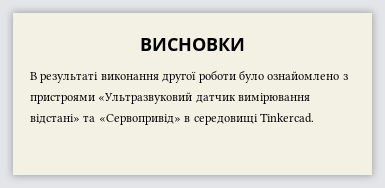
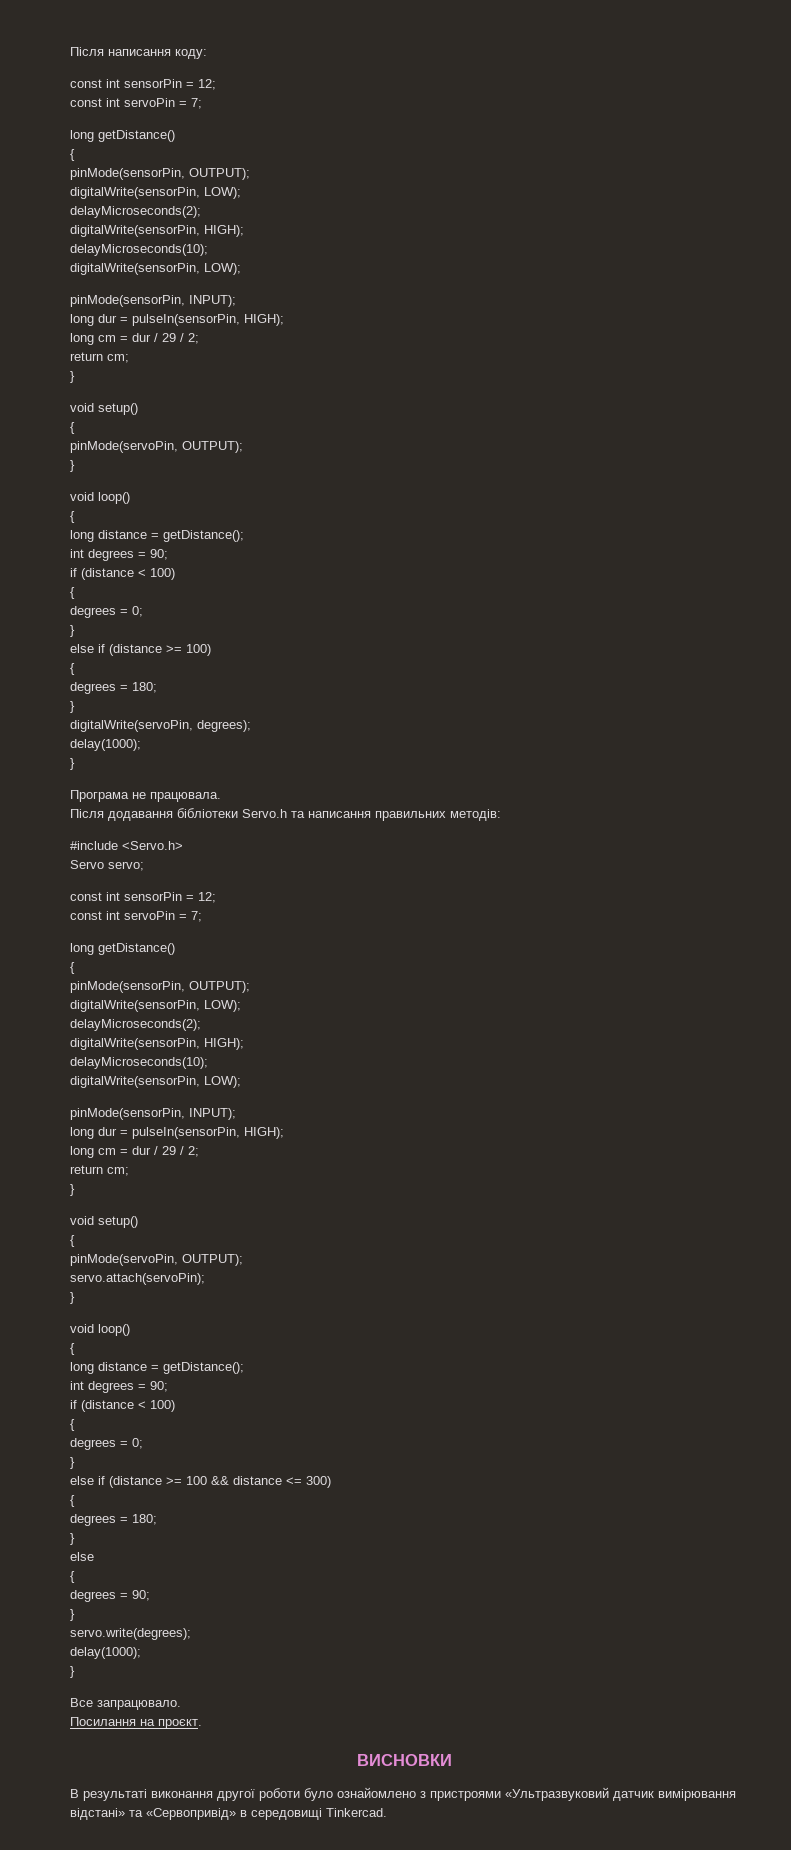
(140, 44) none -> [70,47,207,59] [70,79,216,90] [70,98,202,109] [70,130,175,142] [70,149,75,161] [70,168,250,180] [70,187,241,199] [70,206,201,218] [70,225,244,237] [70,244,208,256] [70,263,241,275] [70,295,236,307] [70,314,284,326] [70,333,199,345] [70,352,129,363] [70,371,75,383] [70,403,138,415] [70,422,75,434] [70,441,243,453] [70,460,75,472] [70,492,130,504] [70,511,75,523] [70,530,244,542] [70,549,168,561] [70,568,175,580] [70,587,75,599] [70,606,143,618] [70,625,75,637] [70,644,211,656] [70,663,75,675] [70,682,157,694] [70,701,75,713] [70,720,251,732] [70,739,141,751] [70,758,75,770] [70,790,221,802] [70,808,501,821] [70,841,183,850] [70,860,144,871] [70,892,216,903] [70,911,202,922] [70,943,175,955] [70,962,75,974] [70,981,250,993] [70,1000,241,1012] [70,1019,201,1031] [70,1038,244,1050] [70,1057,208,1069] [70,1076,241,1088] [70,1108,236,1120] [70,1127,284,1139] [70,1146,199,1158] [70,1165,129,1176] [70,1184,75,1196] [70,1216,138,1228] [70,1235,75,1247] [70,1254,243,1266] [70,1273,205,1285] [70,1292,75,1304] [70,1324,130,1336] [70,1343,75,1355] [70,1362,244,1374] [70,1381,168,1393] [70,1400,175,1412] [70,1419,75,1431] [70,1438,143,1450] [70,1457,75,1469] [70,1476,331,1488] [70,1495,75,1507] [70,1514,157,1526] [70,1533,75,1545] [70,1552,94,1561] [70,1571,75,1583] [70,1590,150,1602] [70,1609,75,1621] [70,1628,191,1640] [70,1647,141,1659] [70,1666,75,1678] [70,1698,181,1710] [70,1717,202,1729] Після написання коду: // const int sensorPin = 12; // const int servoPin = 7; // long getDistance() // { // pinMode(sensorPin, OUTPUT); // digitalWrite(sensorPin, LOW); // delayMicroseconds(2); // digitalWrite(sensorPin, HIGH); // delayMicroseconds(10); // digitalWrite(sensorPin, LOW); // pinMode(sensorPin, INPUT); // long dur = pulseIn(sensorPin, HIGH); // long cm = dur / 29 / 2; // return cm; // } // void setup() // { // pinMode(servoPin, OUTPUT); // } // void loop() // { // long distance = getDistance(); // int degrees = 90; // if (distance < 100) // { // degrees = 0; // } // else if (distance >= 100) // { // degrees = 180; // } // digitalWrite(servoPin, degrees); // delay(1000); // } // Програма не працювала. // Після додавання бібліотеки Servo.h та написання правильних методів: // #include <Servo.h> // Servo servo; // const int sensorPin = 12; // const int servoPin = 7; // long getDistance() // { // pinMode(sensorPin, OUTPUT); // digitalWrite(sensorPin, LOW); // delayMicroseconds(2); // digitalWrite(sensorPin, HIGH); // delayMicroseconds(10); // digitalWrite(sensorPin, LOW); // pinMode(sensorPin, INPUT); // long dur = pulseIn(sensorPin, HIGH); // long cm = dur / 29 / 2; // return cm; // } // void setup() // { // pinMode(servoPin, OUTPUT); // servo.attach(servoPin); // } // void loop() // { // long distance = getDistance(); // int degrees = 90; // if (distance < 100) // { // degrees = 0; // } // else if (distance >= 100 && distance <= 300) // { // degrees = 180; // } // else // { // degrees = 90; // } // servo.write(degrees); // delay(1000); // } // Все запрацювало. // Посилання на проєкт. //

